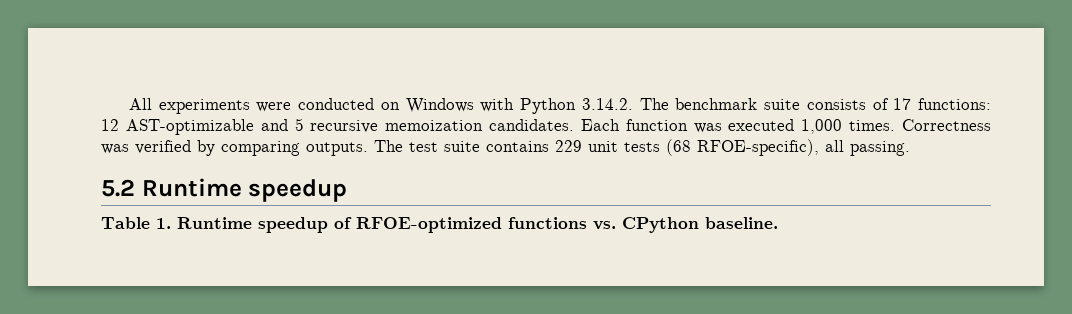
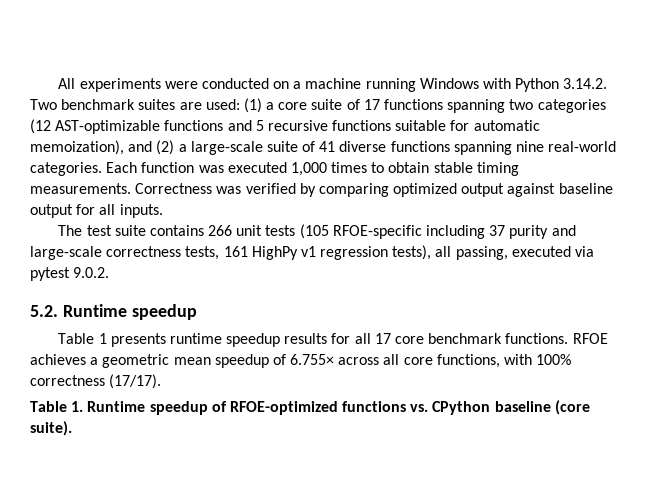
(400, 106) none -> [293,78,416,92] a machine running
[639,98,991,110] [101,118,575,135] The benchmark suite consists of 17 functions: 12 AST-optimizable and 5 recursive memoization candidates. -> [30,98,606,113] [30,119,540,134] [30,140,617,155] [30,162,102,176] Two benchmark suites are used: (1) a core suite of 17 functions spanning two categories (12 AST-optimizable functions and 5 recursive functions suitable for automatic memoization), and (2) a large-scale suite of 41 diverse functions spanning nine real-world categories.
[849,120,896,131] times. -> [331,162,519,176] [30,183,131,194] times to obtain stable timing measurements.
[306,142,368,156] outputs. -> [393,183,613,197] [30,204,163,218] optimized output against baseline output for all inputs. //
[555,140,582,152] 229 -> [208,225,233,236] 266
[666,139,910,156] [101,178,348,202] (68 RFOE-specific), all passing. // 5.2 Runtime speedup -> [299,224,576,239] [30,245,595,260] [30,267,110,281] [30,304,197,320] [58,333,608,347] [30,354,572,368] [30,374,162,389] (105 RFOE-specific including 37 purity and large-scale correctness tests, 161 HighPy v1 regression tests), all passing, executed via pytest 9.0.2. // 5.2. Runtime speedup // Table 1 presents runtime speedup results for all 17 core benchmark functions. RFOE achieves a geometric mean speedup of 6.755× across all core functions, with 100% correctness (17/17).
[705,217,778,229] baseline. -> [494,400,590,415] [30,421,72,436] baseline (core suite).

